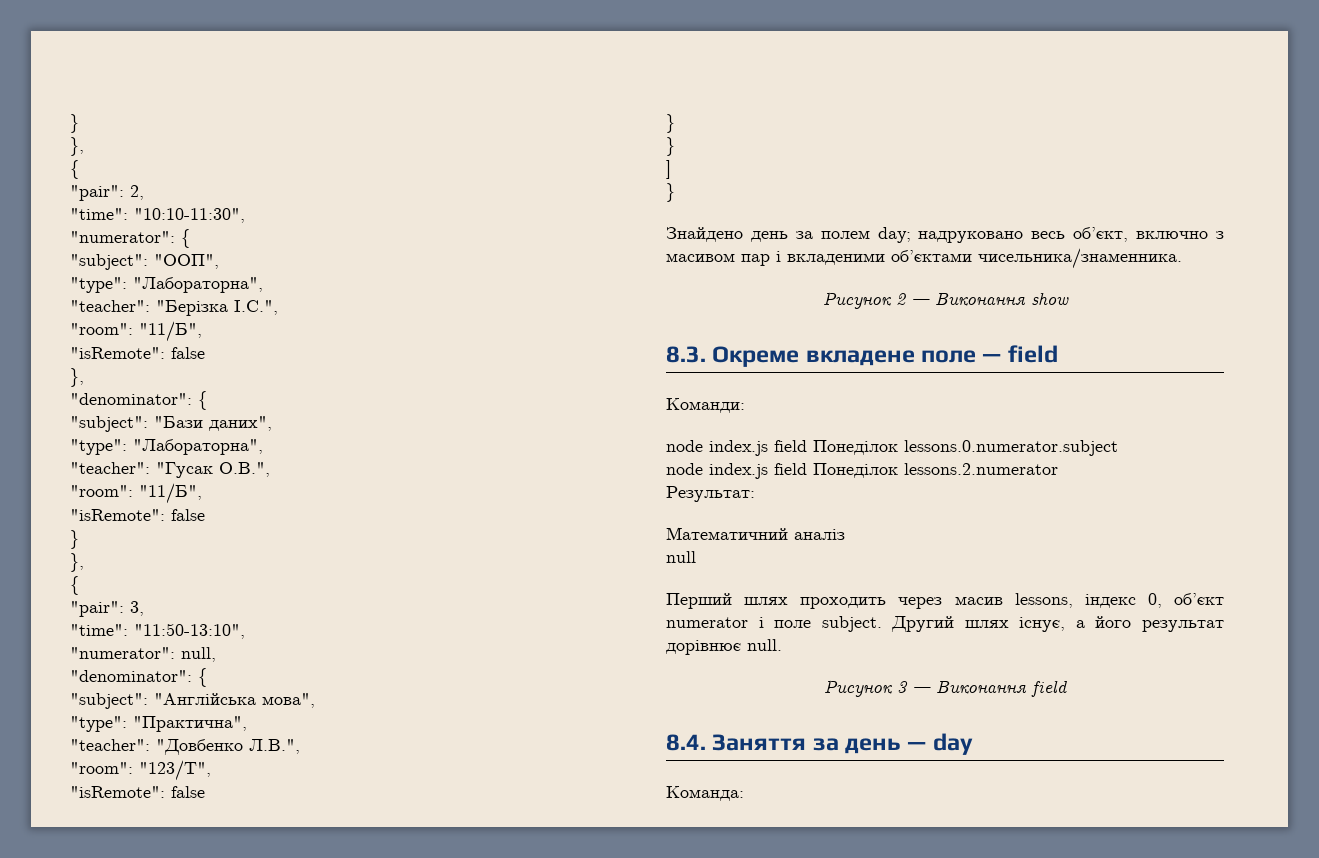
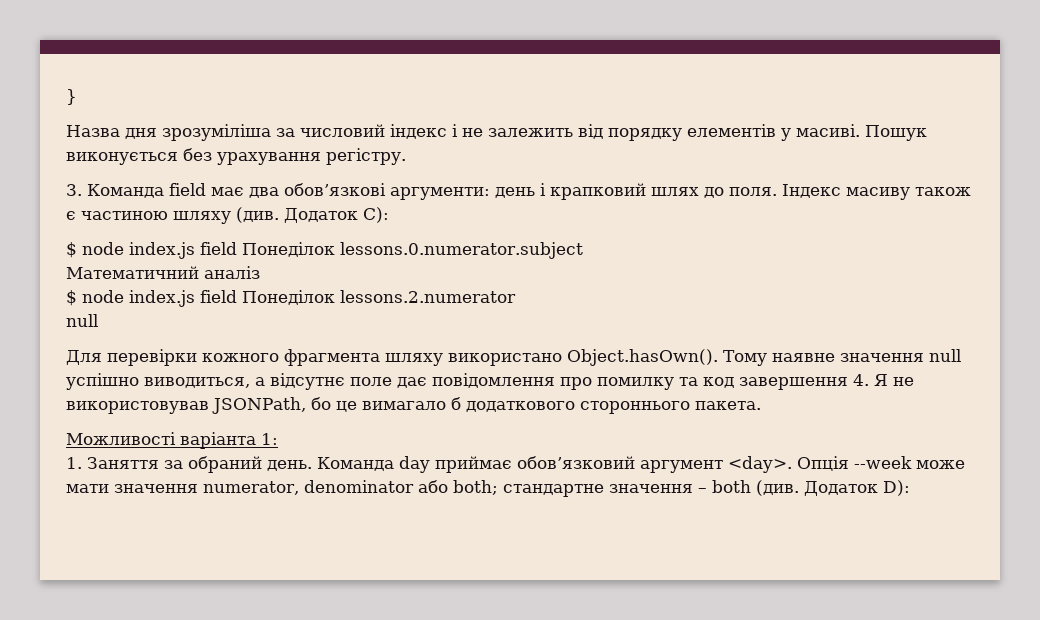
[70,114,79,133] [70,137,84,156] [70,160,79,179] [70,185,144,201] [70,208,245,223] [70,229,190,248] [70,254,219,270] [70,277,263,293] [70,300,278,316] [70,321,202,342] [70,347,205,359] [70,368,84,387] [70,391,207,410] [70,416,272,432] [70,439,263,455] [70,462,270,478] [70,483,202,504] [70,509,205,521] [70,530,79,549] [70,553,84,572] [70,576,79,595] [70,601,144,617] [70,623,245,639] [70,647,216,662] [70,668,207,687] [70,693,315,709] [70,716,247,732] [70,739,300,755] [70,760,211,781] [70,786,205,798] [666,114,675,133] [666,137,675,156] [666,160,671,179] [666,183,675,202] [666,227,1224,243] [666,248,1182,269] [822,292,1069,309] [666,345,1058,367] [666,398,745,413] } // }, // { // "pair": 2, // "time": "10:10-11:30", // "numerator": { // "subject": "ООП", // "type": "Лабораторна", // "teacher": "Берізка І.С.", // "room": "11/Б", // "isRemote": false // }, // "denominator": { // "subject": "Бази даних", // "type": "Лабораторна", // "teacher": "Гусак О.В.", // "room": "11/Б", // "isRemote": false // } // }, // { // "pair": 3, // "time": "11:50-13:10", // "numerator": null, // "denominator": { // "subject": "Англійська мова", // "type": "Практична", // "teacher": "Довбенко Л.В.", // "room": "123/Т", // "isRemote": false // } // } // ] // } // Знайдено день за полем day; надруковано весь об’єкт, включно з масивом пар і вкладеними об’єктами чисельника/знаменника. // Рисунок 2 — Виконання show // 8.3. Окреме вкладене поле — field // Команди: // -> [66,89,77,105] [66,124,927,141] [66,148,406,165] [66,183,971,200] [66,207,389,224] [66,242,77,258] } // Назва дня зрозуміліша за числовий індекс і не залежить від порядку елементів у масиві. Пошук виконується без урахування регістру. // 3. Команда field має два обов’язкові аргументи: день і крапковий шлях до поля. Індекс масиву також є частиною шляху (див. Додаток C): // $
(1118, 448) none -> [66,266,260,279] [66,290,77,306] Математичний аналіз // $
[666,486,755,502] [666,527,845,540] [666,551,696,563] [666,593,1224,609] [666,616,1224,632] [666,639,782,655] [824,680,1068,697] [666,733,973,755] [666,786,744,801] Результат: // Математичний аналіз // null // Перший шлях проходить через масив lessons, індекс 0, об’єкт numerator і поле subject. Другий шлях існує, а його результат дорівнює null. // Рисунок 3 — Виконання field // 8.4. Заняття за день — day // Команда: -> [66,314,98,327] [66,349,961,366] [66,373,914,390] [66,397,761,414] [66,432,278,449] [66,456,965,473] [66,480,910,497] null // Для перевірки кожного фрагмента шляху використано Object.hasOwn(). Тому наявне значення null успішно виводиться, а відсутнє поле дає повідомлення про помилку та код завершення 4. Я не використовував JSONPath, бо це вимагало б додаткового стороннього пакета. // Можливості варіанта 1: // 1. Заняття за обраний день. Команда day приймає обов’язковий аргумент <day>. Опція --week може мати значення numerator, denominator або both; стандартне значення – both (див. Додаток D):

